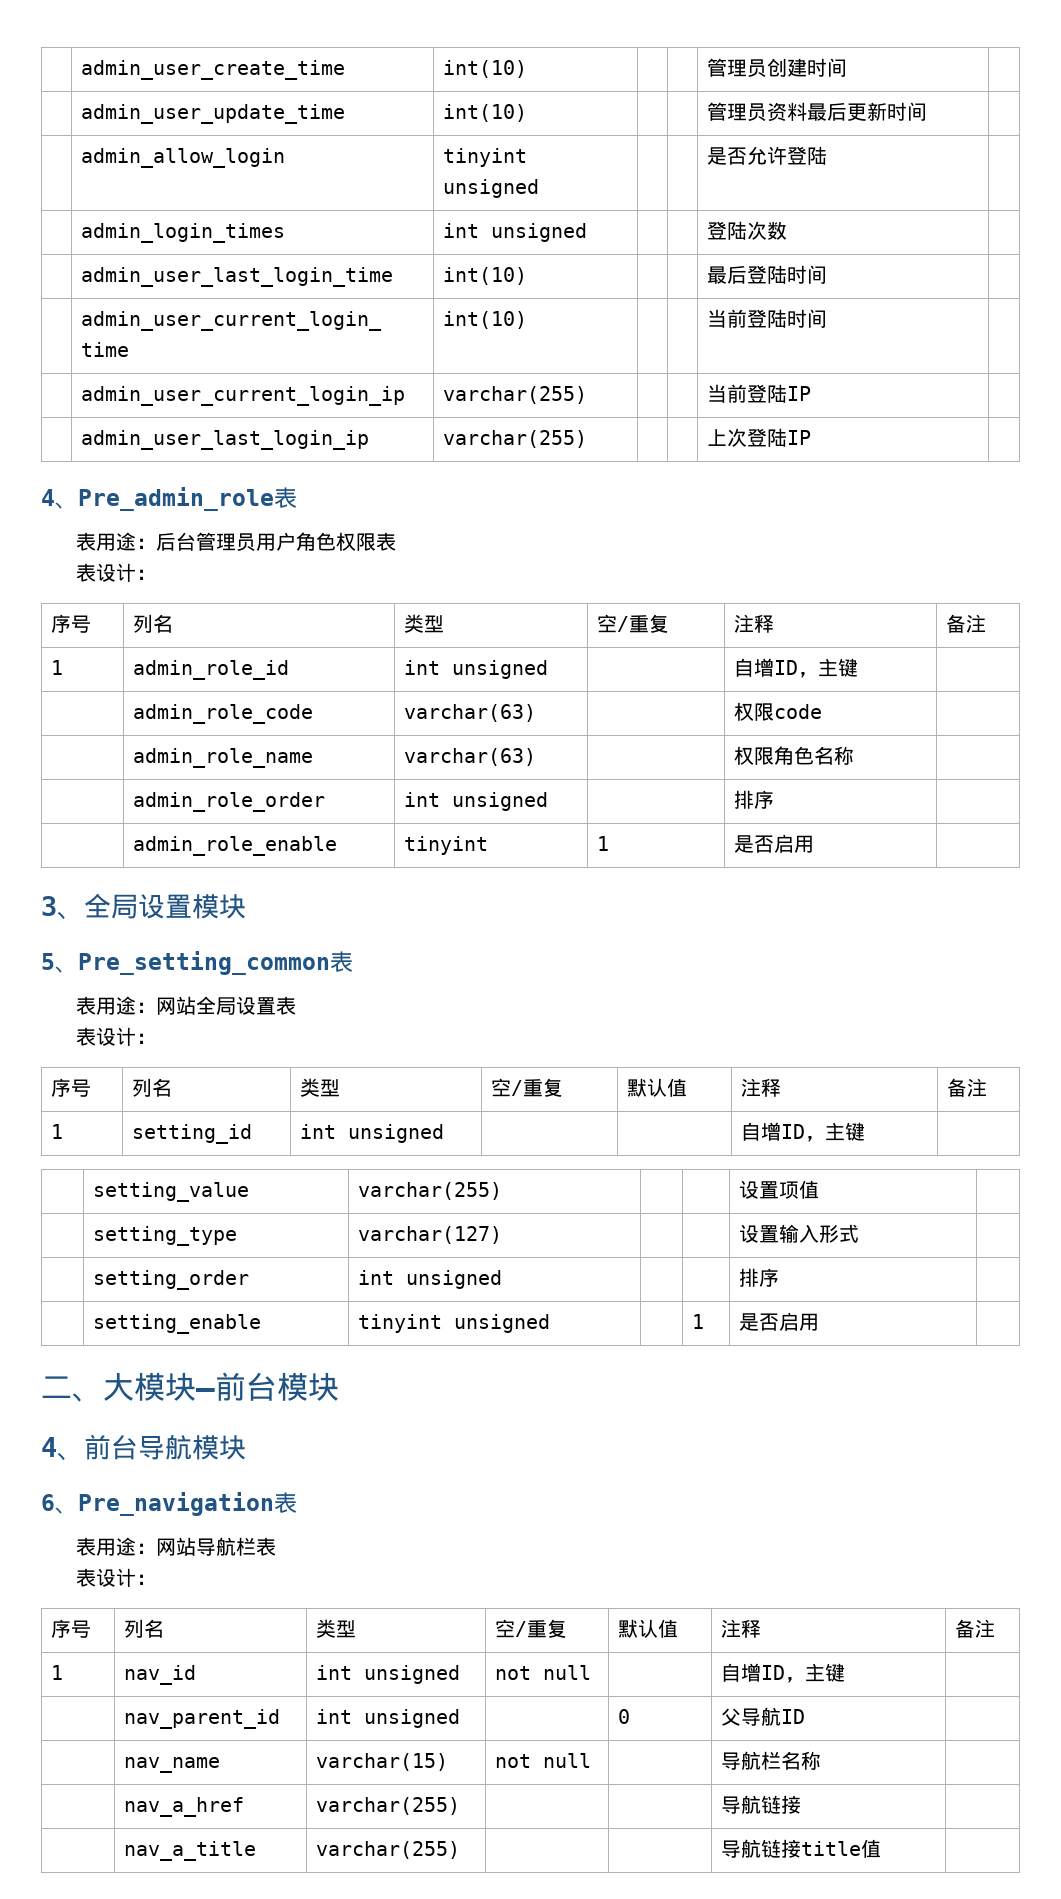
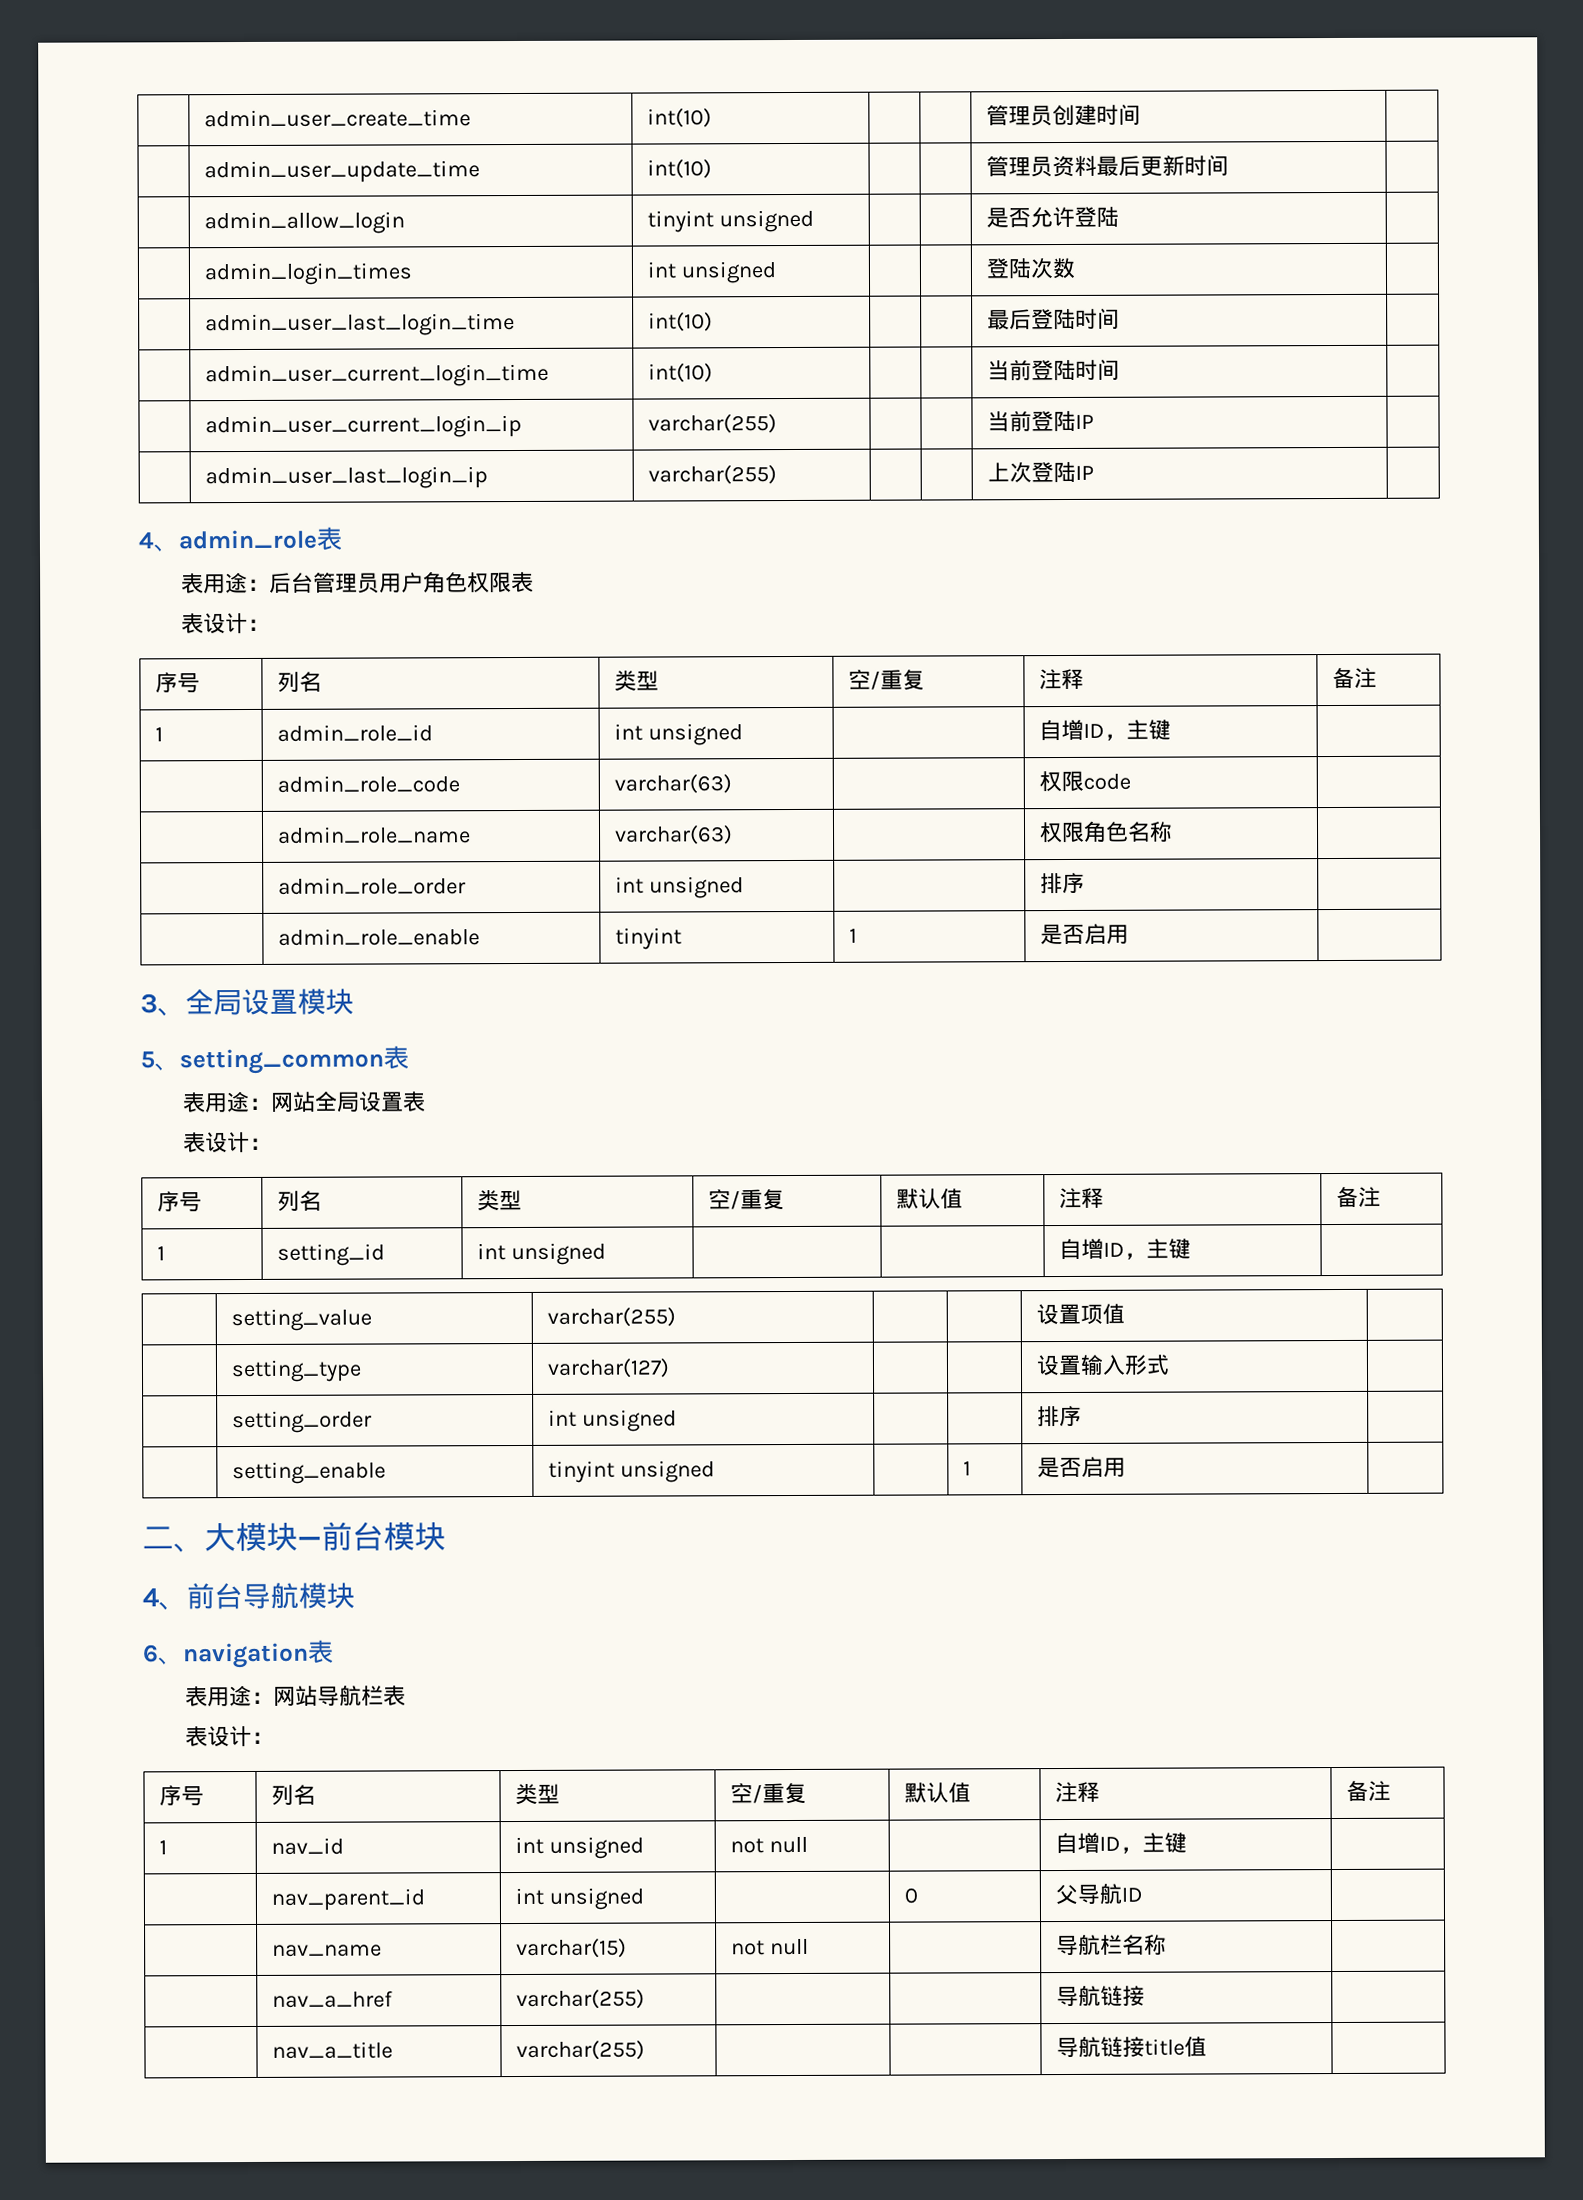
[78,487,274,511] Pre_admin_role -> [178,529,317,550] admin_role
[78,951,330,975] Pre_setting_common -> [179,1048,384,1075] setting_common
[78,1492,274,1516] Pre_navigation -> [182,1642,309,1669] navigation

